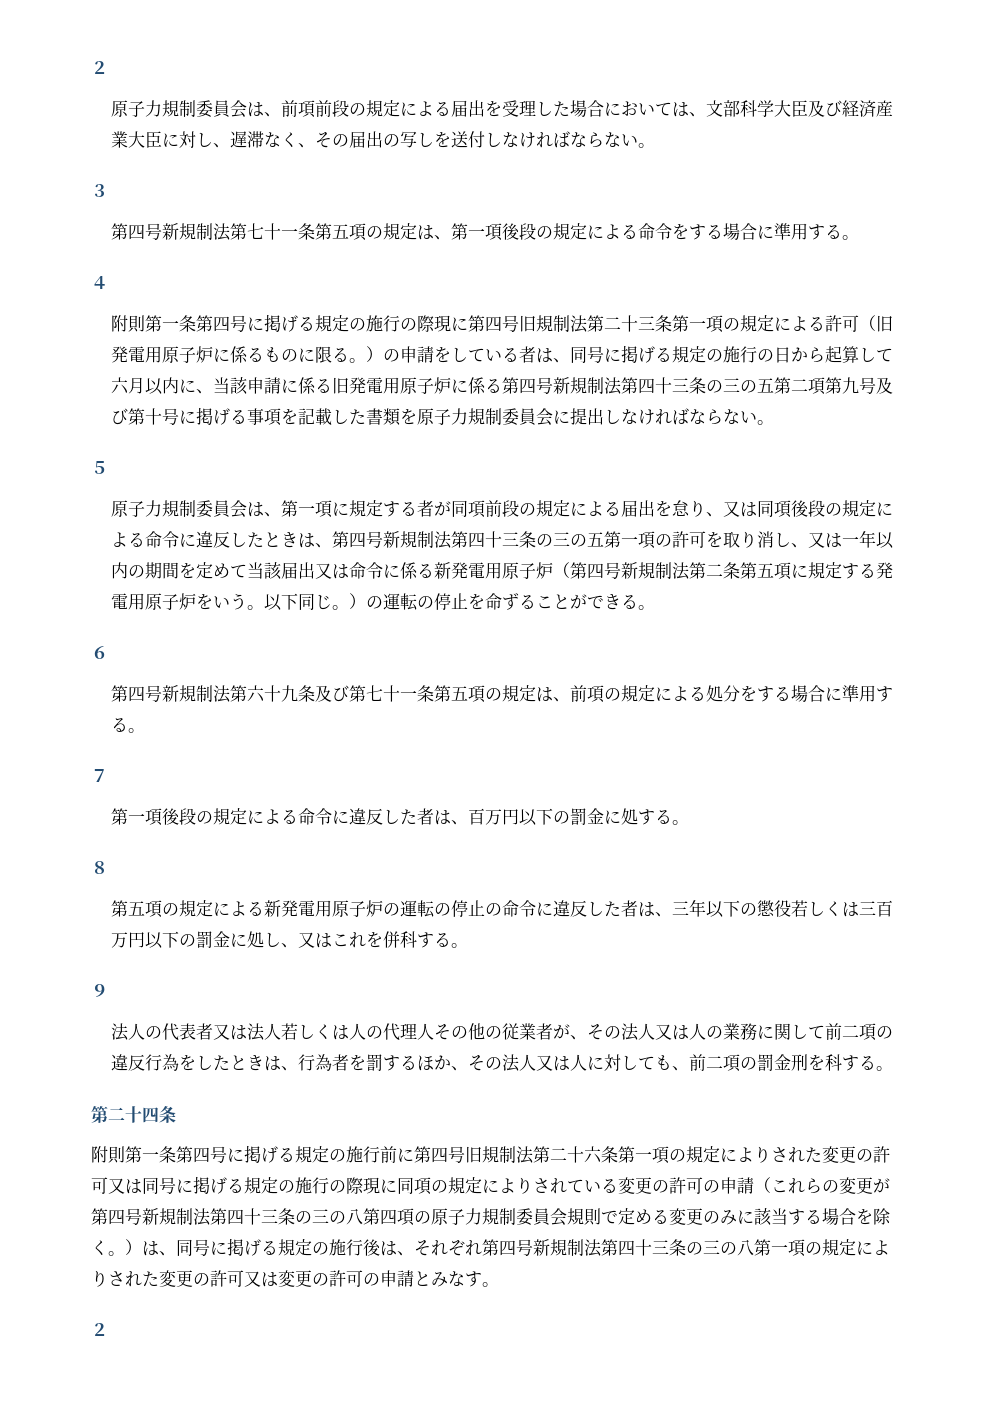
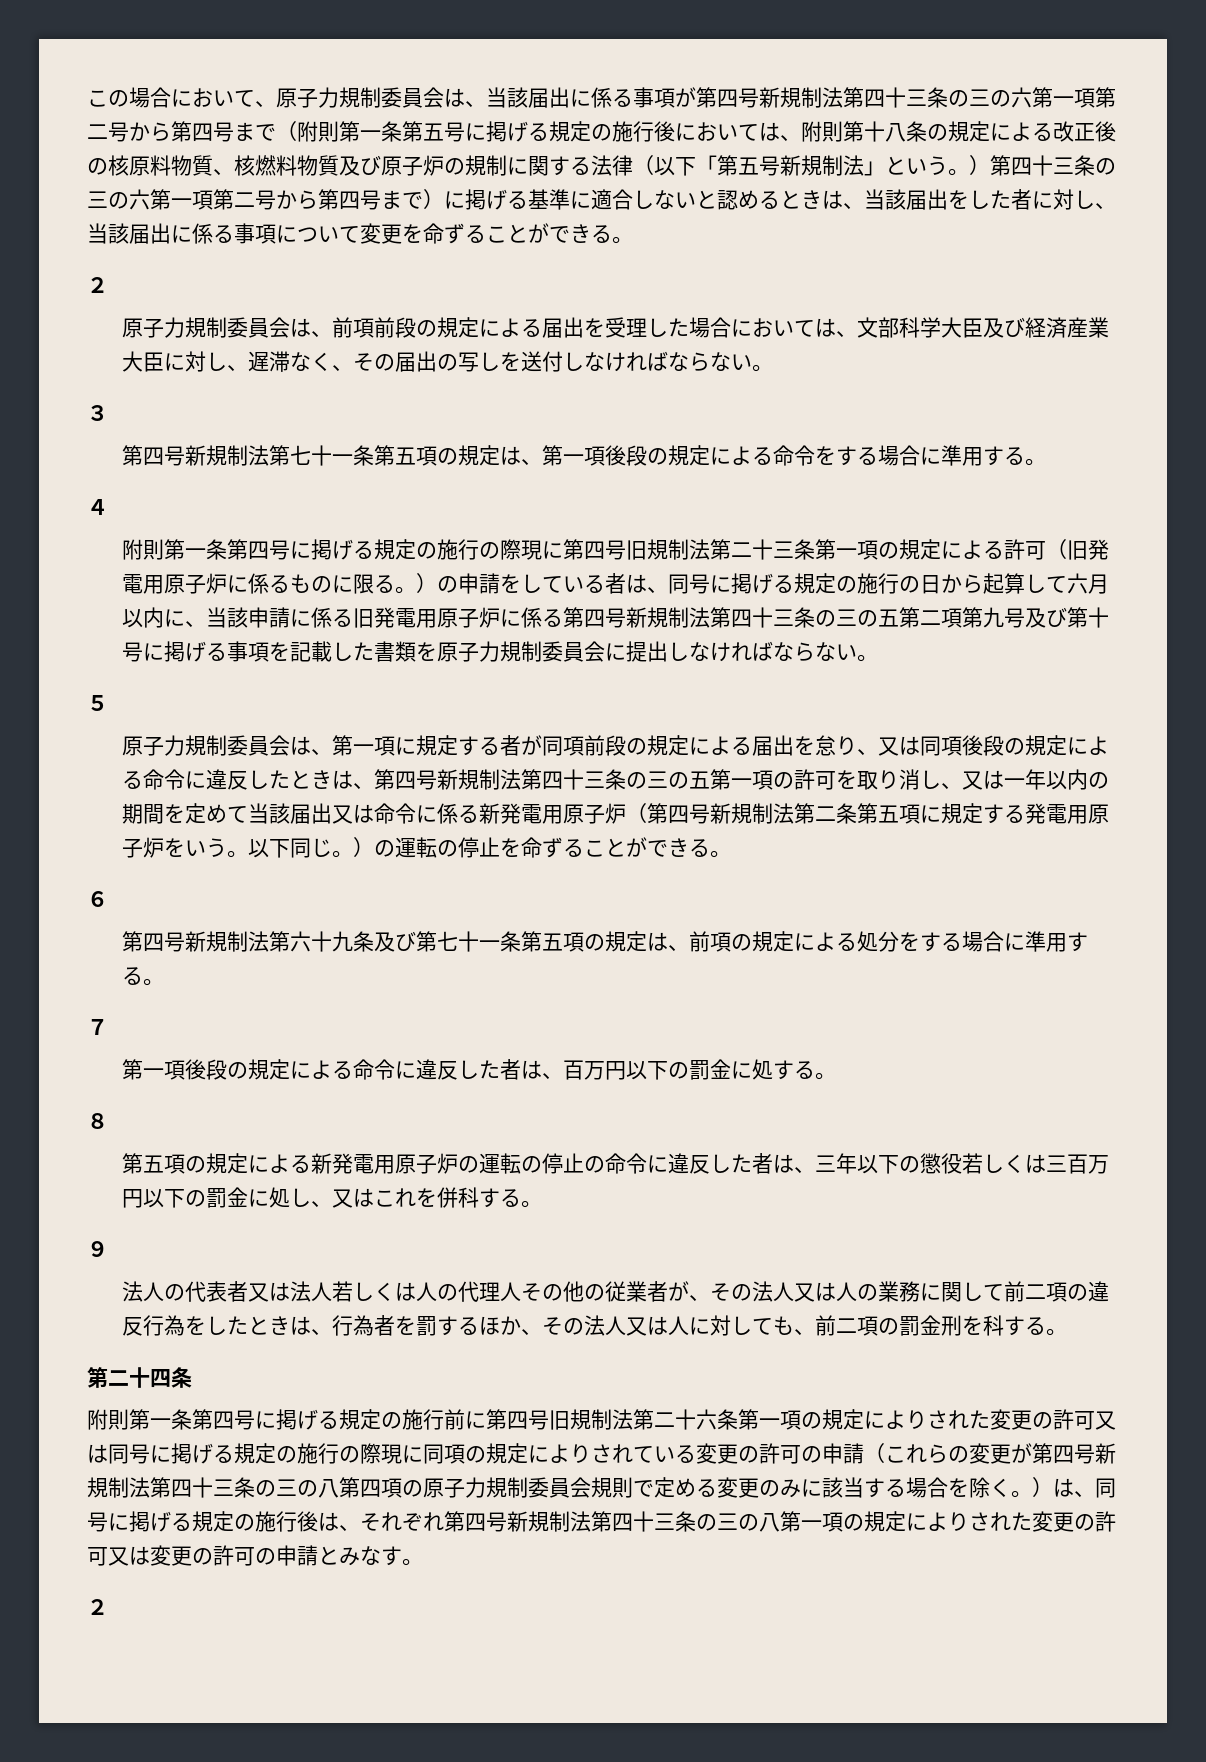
(91, 67) none -> [87,87,1116,108] [87,121,1116,142] [87,155,1116,176] [87,189,1116,210] [87,223,633,244] この場合において、原子力規制委員会は、当該届出に係る事項が第四号新規制法第四十三条の三の六第一項第二号から第四号まで（附則第一条第五号に掲げる規定の施行後においては、附則第十八条の規定による改正後の核原料物質、核燃料物質及び原子炉の規制に関する法律（以下「第五号新規制法」という。）第四十三条の三の六第一項第二号から第四号まで）に掲げる基準に適合しないと認めるときは、当該届出をした者に対し、当該届出に係る事項について変更を命ずることができる。 //

